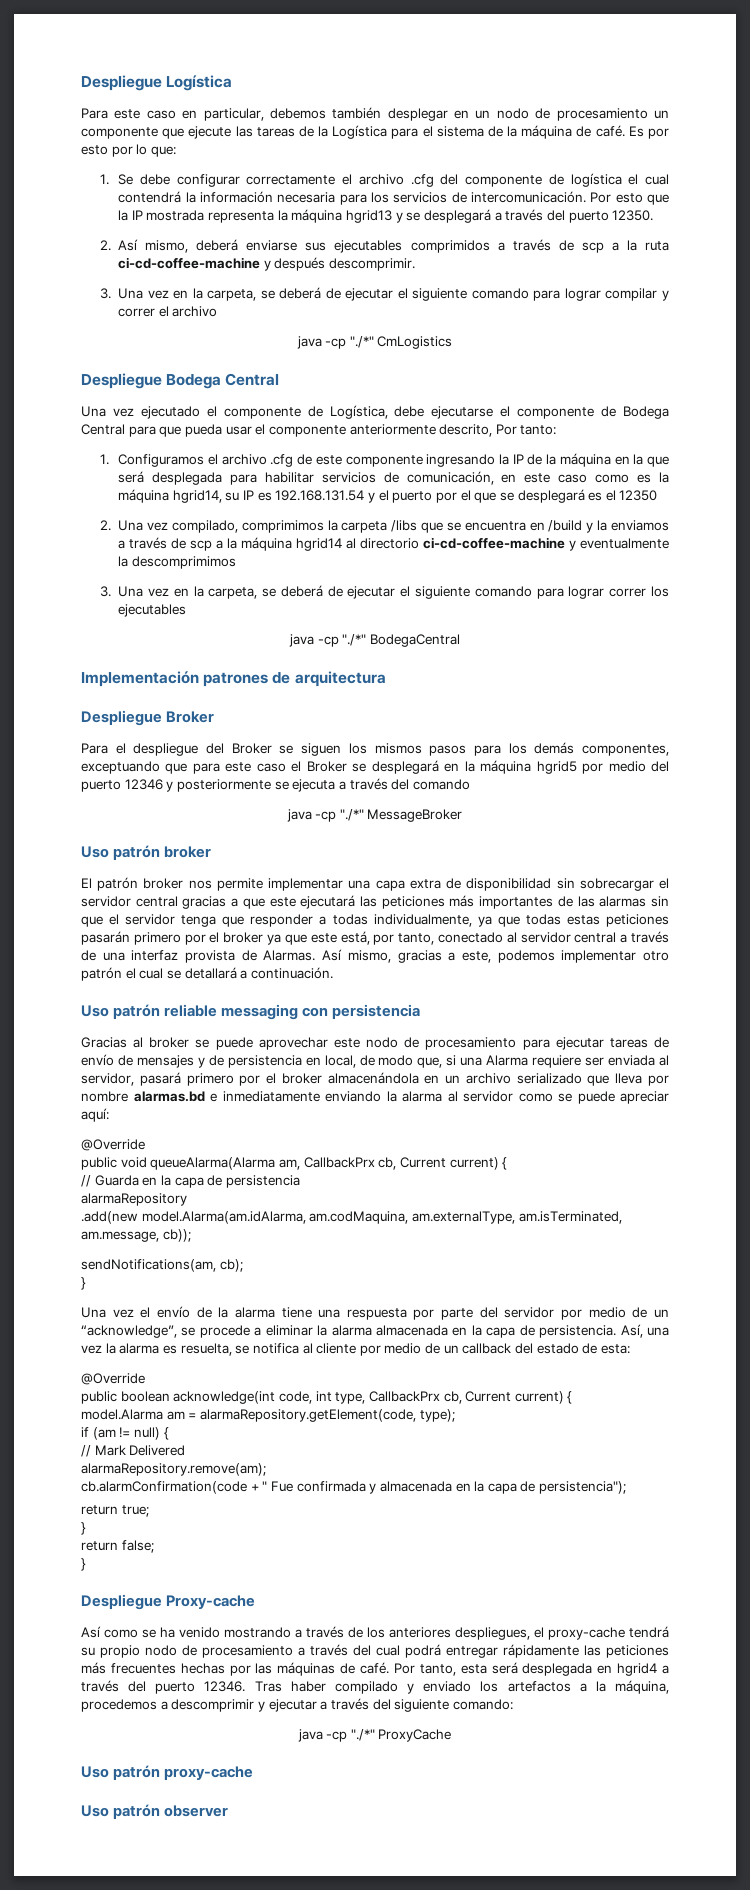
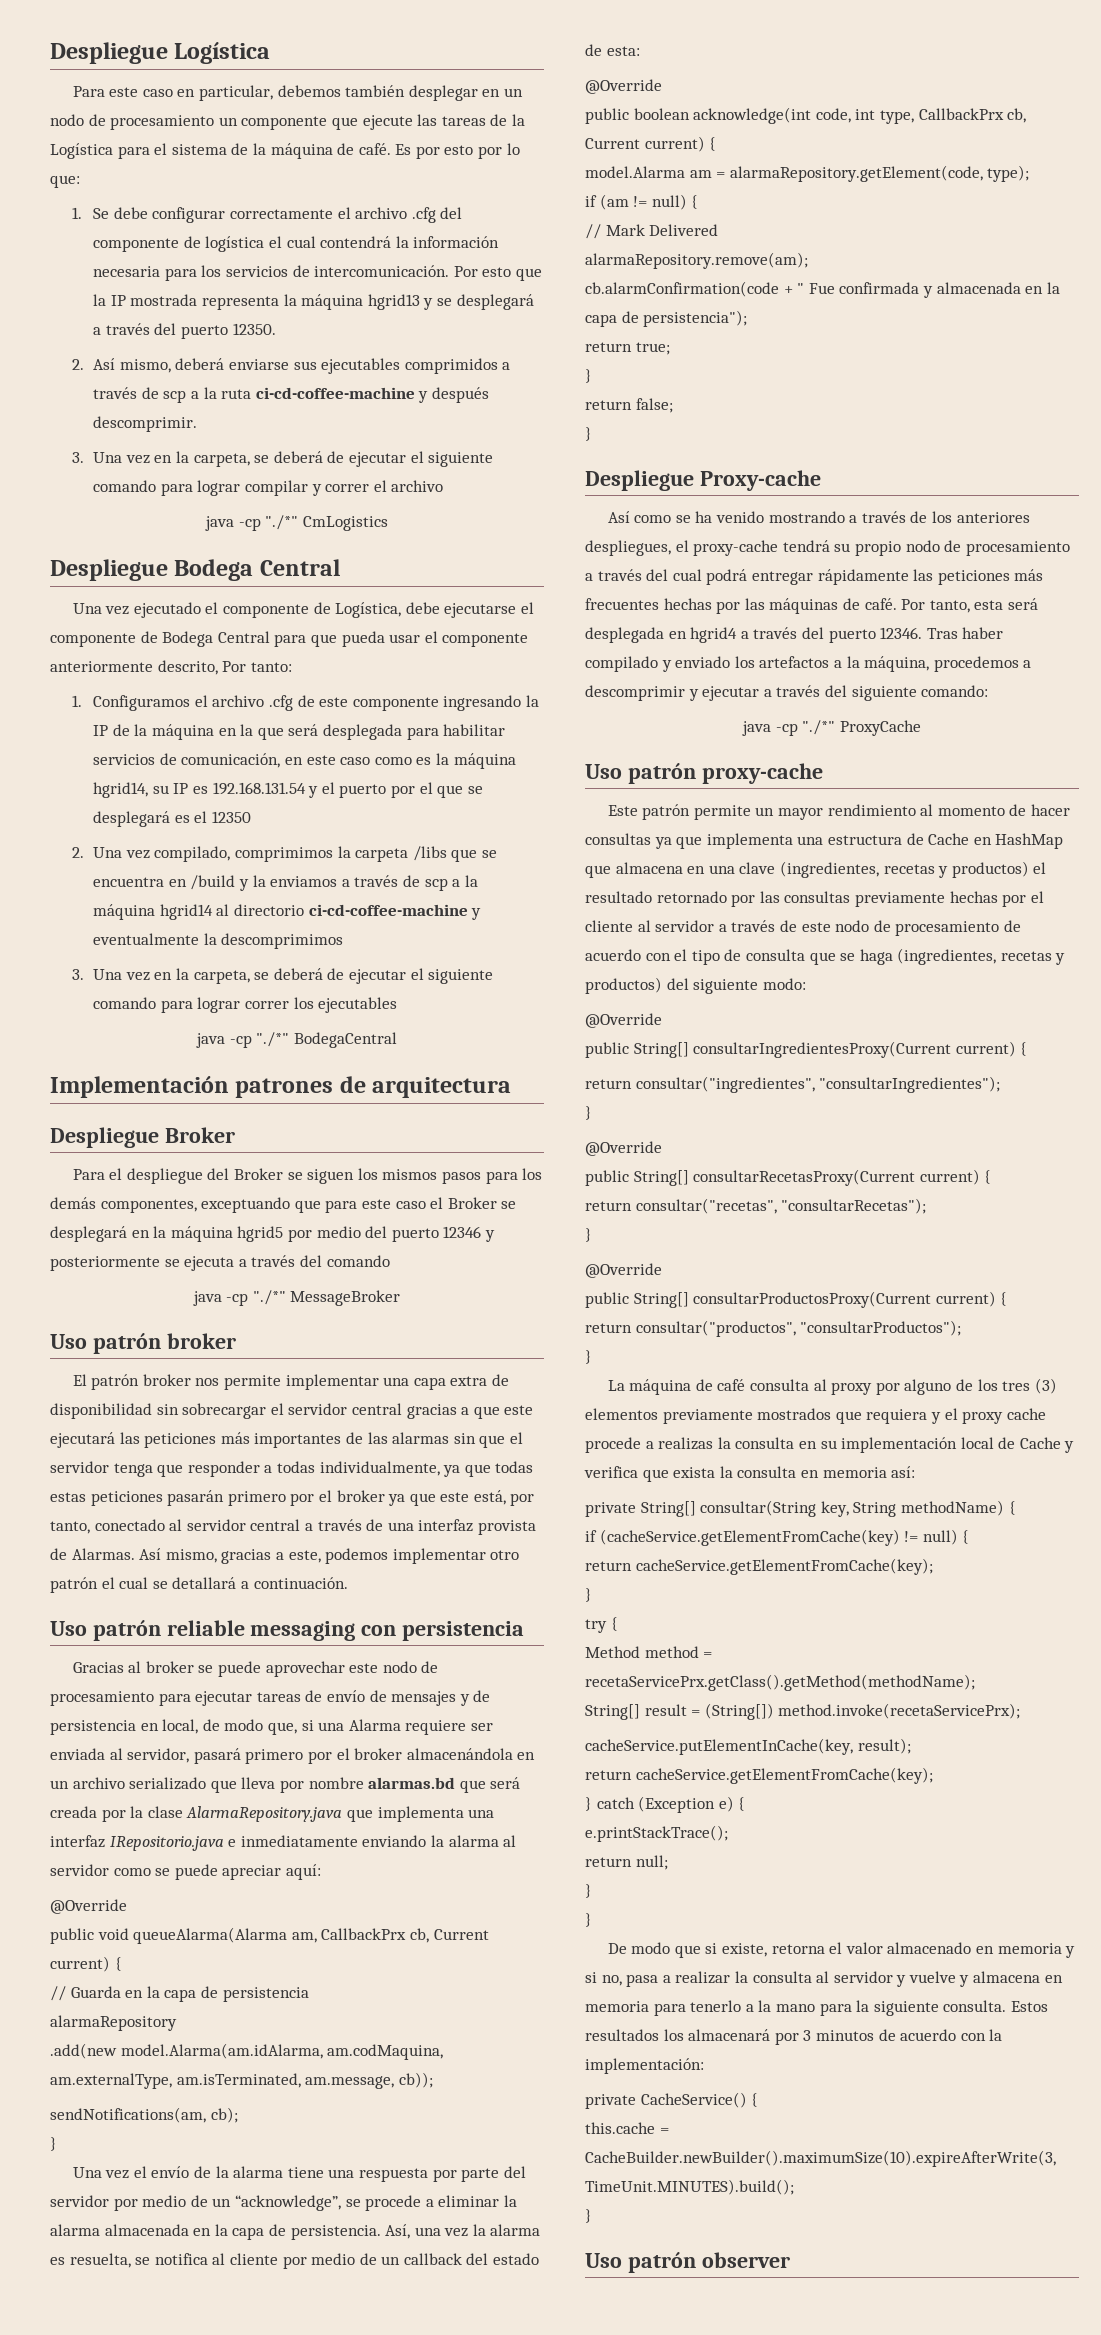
(205, 1096) none -> [459,1777,521,1793] [50,1806,495,1822] [50,1835,224,1851] que será creada por la clase AlarmaRepository.java que implementa una interfaz IRepositorio.java
(254, 1773) none -> [607,804,1071,820] [585,833,1064,849] [585,861,1047,878] [585,891,1044,907] [585,920,1021,936] [585,948,1066,965] [585,977,806,994] [585,1013,662,1028] [585,1041,1028,1058] [585,1076,1001,1093] [585,1106,592,1120] [585,1141,662,1156] [585,1169,992,1186] [585,1198,927,1214] [585,1228,592,1242] [585,1263,662,1278] [585,1291,1008,1308] [585,1320,962,1337] [585,1350,592,1364] [607,1378,1057,1395] [585,1408,1046,1424] [585,1437,1075,1453] [584,1466,916,1482] [585,1500,1016,1517] [585,1529,970,1546] [585,1558,933,1575] [585,1588,592,1602] [585,1617,618,1633] [585,1646,713,1658] [585,1674,975,1691] [585,1703,1021,1720] [585,1738,911,1755] [585,1767,933,1784] [585,1796,746,1813] [585,1825,728,1842] [585,1855,668,1870] [585,1884,592,1898] [585,1913,592,1927] [607,1942,1076,1958] [585,1971,1063,1987] [585,2000,1048,2016] [585,2029,1003,2045] [585,2058,704,2074] [585,2092,759,2109] [585,2122,669,2134] [585,2150,1056,2167] [585,2179,794,2195] [585,2209,592,2223] // Este patrón permite un mayor rendimiento al momento de hacer consultas ya que implementa una estructura de Cache en HashMap que almacena en una clave (ingredientes, recetas y productos) el resultado retornado por las consultas previamente hechas por el cliente al servidor a través de este nodo de procesamiento de acuerdo con el tipo de consulta que se haga (ingredientes, recetas y productos) del siguiente modo: // @Override // public String[] consultarIngredientesProxy(Current current) { // return consultar("ingredientes", "consultarIngredientes"); // } // @Override // public String[] consultarRecetasProxy(Current current) { // return consultar("recetas", "consultarRecetas"); // } // @Override // public String[] consultarProductosProxy(Current current) { // return consultar("productos", "consultarProductos"); // } // La máquina de café consulta al proxy por alguno de los tres (3) elementos previamente mostrados que requiera y el proxy cache procede a realizas la consulta en su implementación local de Cache y verifica que exista la consulta en memoria así: // private String[] consultar(String key, String methodName) { // if (cacheService.getElementFromCache(key) != null) { // return cacheService.getElementFromCache(key); // } // try { // Method method = recetaServicePrx.getClass().getMethod(methodName); // String[] result = (String[]) method.invoke(recetaServicePrx); // cacheService.putElementInCache(key, result); // return cacheService.getElementFromCache(key); // } catch (Exception e) { // e.printStackTrace(); // return null; // } // } // De modo que si existe, retorna el valor almacenado en memoria y si no, pasa a realizar la consulta al servidor y vuelve y almacena en memoria para tenerlo a la mano para la siguiente consulta. Estos resultados los almacenará por 3 minutos de acuerdo con la implementación: // private CacheService() { // this.cache = CacheBuilder.newBuilder().maximumSize(10).expireAfterWrite(3, TimeUnit.MINUTES).build(); // }

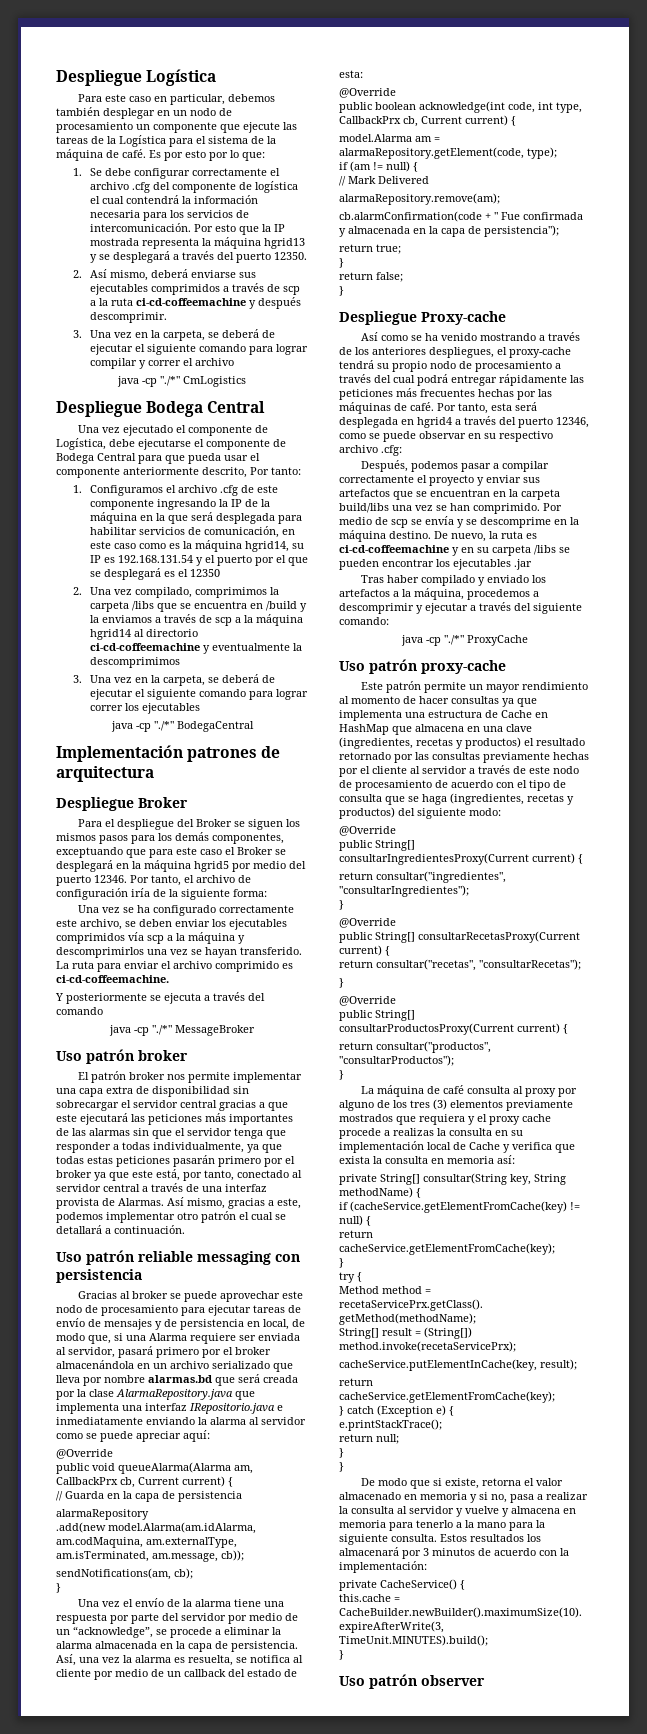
[255,387,415,399] ci-cd-coffee-machine -> [135,298,246,306] ci-cd-coffeemachine
[308,904,468,916] ci-cd-coffee-machine -> [89,643,200,651] ci-cd-coffeemachine
[443,1226,495,1242] 12346 y -> [94,875,251,886] [56,888,267,900] [78,905,295,916] [56,919,287,930] [56,932,245,944] [56,947,302,958] [56,961,293,972] [56,975,169,983] [55,993,63,1001] 12346. Por tanto, el archivo de configuración iría de la siguiente forma: // Una vez se ha configurado correctamente este archivo, se deben enviar los ejecutables comprimidos vía scp a la máquina y descomprimirlos una vez se hayan transferido. La ruta para enviar el archivo comprimido es ci-cd-coffeemachine. // Y
[880,627,923,639] 12346. -> [556,417,589,428] [339,431,553,442] [339,445,402,456] [361,460,550,472] [339,475,540,486] [339,489,560,500] [339,503,562,514] [339,516,579,528] [339,530,537,542] [339,545,570,556] [339,559,532,570] 12346, como se puede observar en su respectivo archivo .cfg: // Después, podemos pasar a compilar correctamente el proyecto y enviar sus artefactos que se encuentran en la carpeta build/libs una vez se han comprimido. Por medio de scp se envía y se descomprime en la máquina destino. De nuevo, la ruta es ci-cd-coffeemachine y en su carpeta /libs se pueden encontrar los ejecutables .jar //

